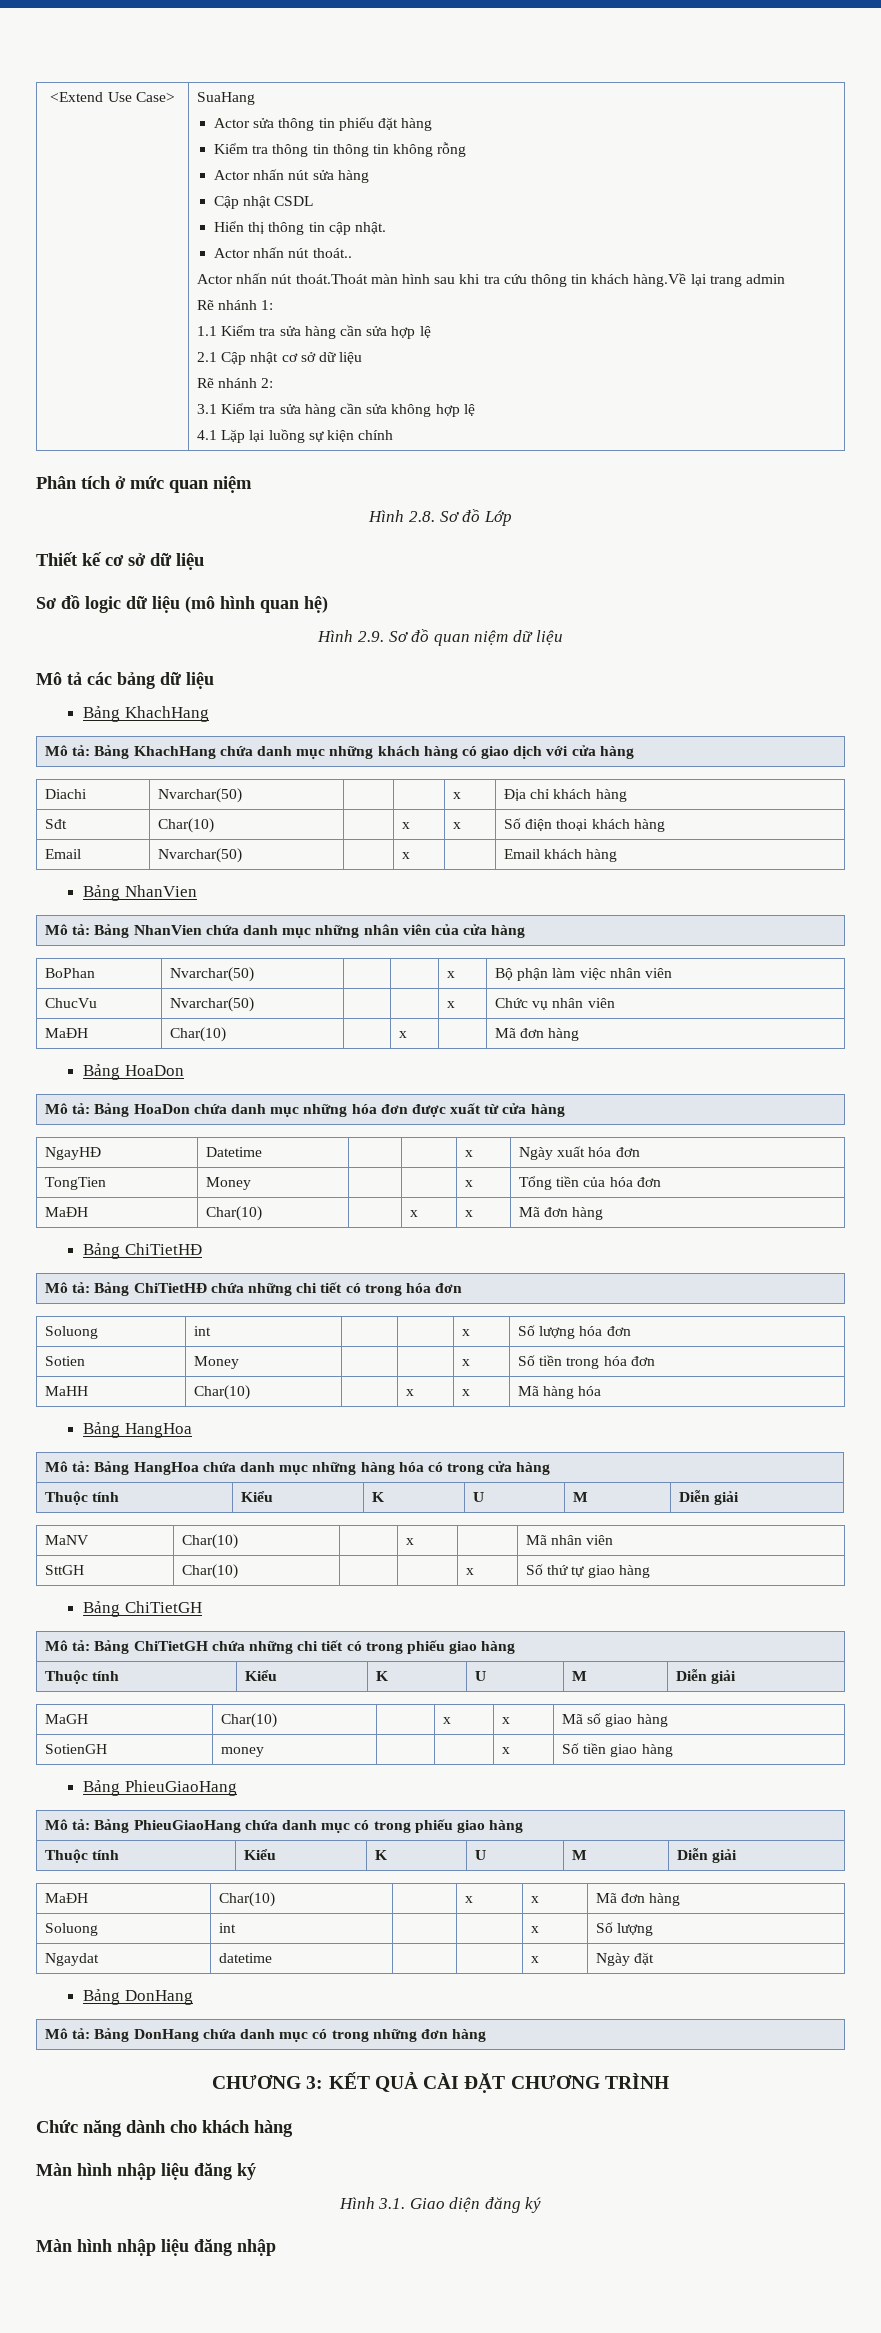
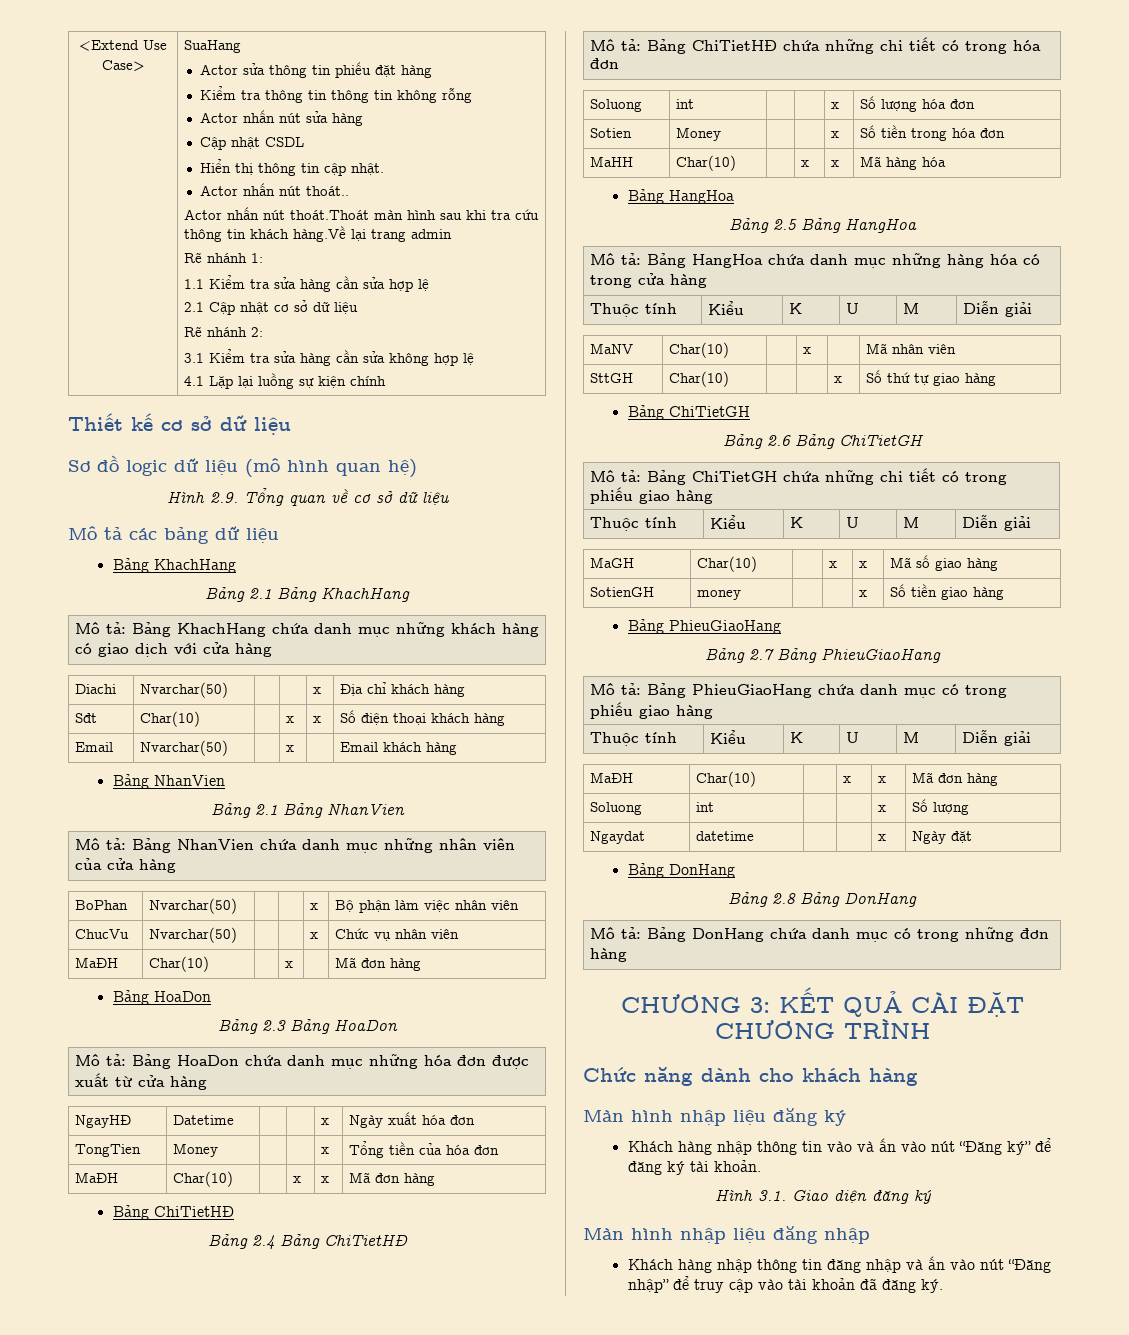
[36,476,252,493] [368,509,512,526] // Phân tích ở mức quan niệm // Hình 2.8. Sơ đồ Lớp -> (386, 381) none
[388,629,509,646] Sơ đồ quan niệm -> [243,488,393,506] Tổng quan về cơ sở
(209, 714) none -> [205,587,410,602] // Bảng 2.1 Bảng KhachHang
(197, 891) none -> [210,803,405,818] // Bảng 2.1 Bảng NhanVien
(184, 1070) none -> [217,1019,398,1034] // Bảng 2.3 Bảng HoaDon
(202, 1249) none -> [207,1234,408,1250] // Bảng 2.4 Bảng ChiTietHĐ
(192, 1430) none -> [728,218,917,233] // Bảng 2.5 Bảng HangHoa
(202, 1607) none -> [722,434,924,449] // Bảng 2.6 Bảng ChiTietGH
(237, 1788) none -> [704,648,941,663] // Bảng 2.7 Bảng PhieuGiaoHang
(193, 1997) none -> [728,892,917,907] // Bảng 2.8 Bảng DonHang
(256, 2171) none -> [627,1138,1051,1155] [627,1160,761,1175] // Khách hàng nhập thông tin vào và ấn vào nút “Đăng ký” để đăng ký tài khoản.
(276, 2247) none -> [627,1256,1051,1273] [627,1276,943,1293] // Khách hàng nhập thông tin đăng nhập và ấn vào nút “Đăng nhập” để truy cập vào tài khoản đã đăng ký.

